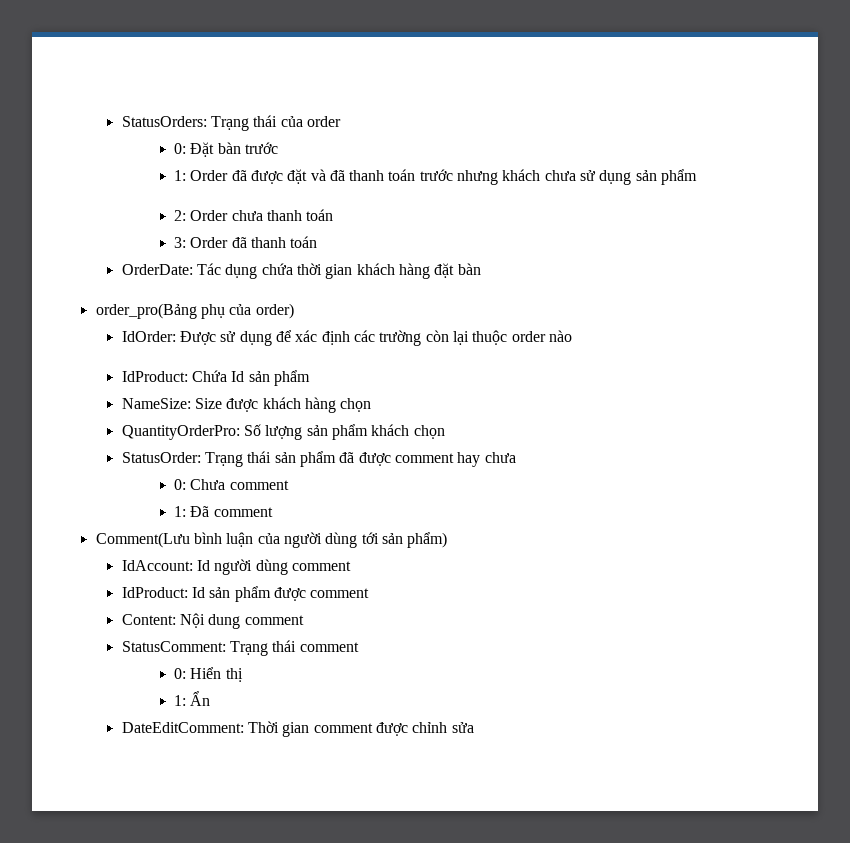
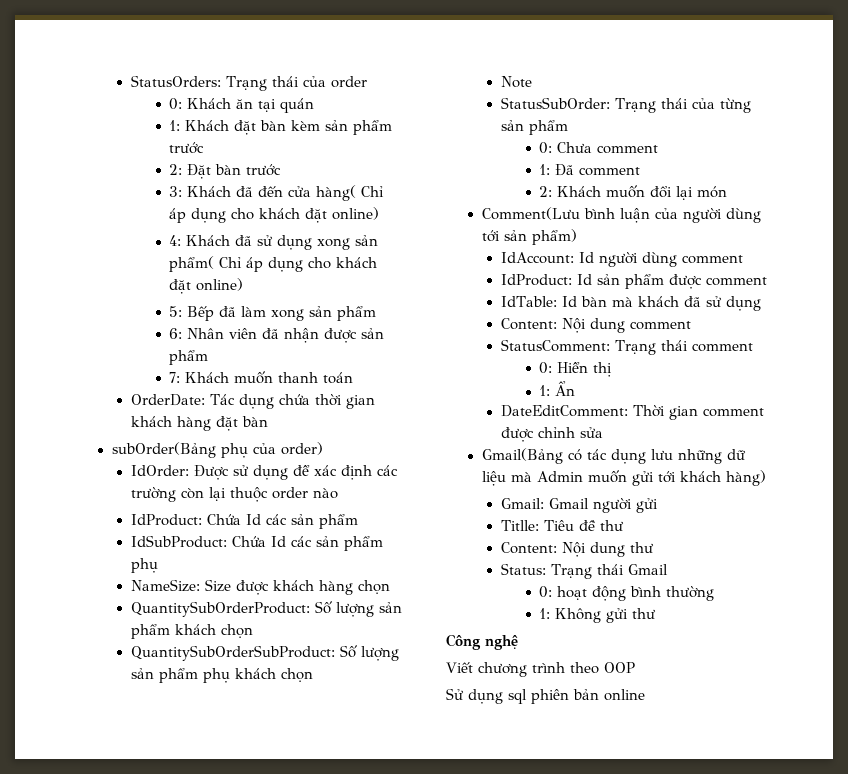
[190,142,278,157] [173,169,698,185] [173,209,334,221] [173,237,247,248] Đặt bàn trước // 1: Order đã được đặt và đã thanh toán trước nhưng khách chưa sử dụng sản phẩm // 2: Order chưa thanh toán // 3: Order đã -> [187,98,315,113] [169,120,393,135] [169,142,205,154] [169,164,282,179] [169,185,385,201] [169,207,380,223] [169,235,379,250] [169,256,378,272] [169,278,244,294] [169,306,377,321] [169,328,385,343] [169,350,209,365] [169,371,274,384] Khách ăn tại quán // 1: Khách đặt bàn kèm sản phẩm trước // 2: Đặt bàn trước // 3: Khách đã đến cửa hàng( Chỉ áp dụng cho khách đặt online) // 4: Khách đã sử dụng xong sản phẩm( Chỉ áp dụng cho khách đặt online) // 5: Bếp đã làm xong sản phẩm // 6: Nhân viên đã nhận được sản phẩm // 7: Khách muốn
[95,303,197,319] order_pro(Bảng -> [111,442,216,458] subOrder(Bảng
[248,370,311,386] sản phẩm -> [265,514,358,529] [130,535,383,551] [130,558,158,573] các sản phẩm // IdSubProduct: Chứa Id các sản phẩm phụ
[121,425,240,440] QuantityOrderPro: -> [130,601,310,617] QuantitySubOrderProduct:
[121,451,516,467] StatusOrder: Trạng thái sản phẩm đã được comment hay chưa -> [130,645,399,661] [130,668,313,683] [500,76,532,88] [500,97,751,113] [500,120,568,135] QuantitySubOrderSubProduct: Số lượng sản phẩm phụ khách chọn // Note // StatusSubOrder: Trạng thái của từng sản phẩm
(273, 512) none -> [539,185,728,200] // 2: Khách muốn đổi lại món
(370, 593) none -> [500,296,761,311] // IdTable: Id bàn mà khách đã sử dụng
(474, 727) none -> [481,448,746,464] [481,470,766,486] [500,498,658,513] [500,520,624,531] [500,542,654,557] [500,563,668,579] [539,586,715,601] [539,608,657,623] [446,634,518,650] [446,662,635,677] [446,688,645,704] // Gmail(Bảng có tác dụng lưu những dữ liệu mà Admin muốn gửi tới khách hàng) // Gmail: Gmail người gửi // Titlle: Tiêu đề thư // Content: Nội dung thư // Status: Trạng thái Gmail // 0: hoạt động bình thường // 1: Không gửi thư // Công nghệ // Viết chương trình theo OOP // Sử dụng sql phiên bản online

